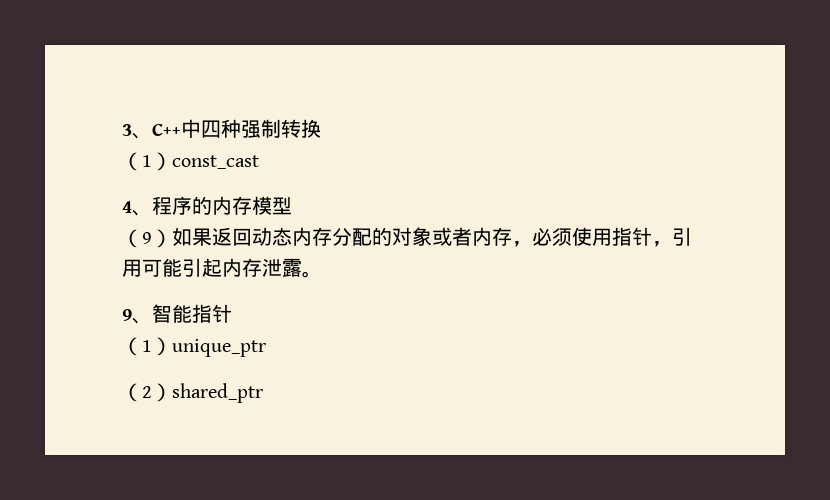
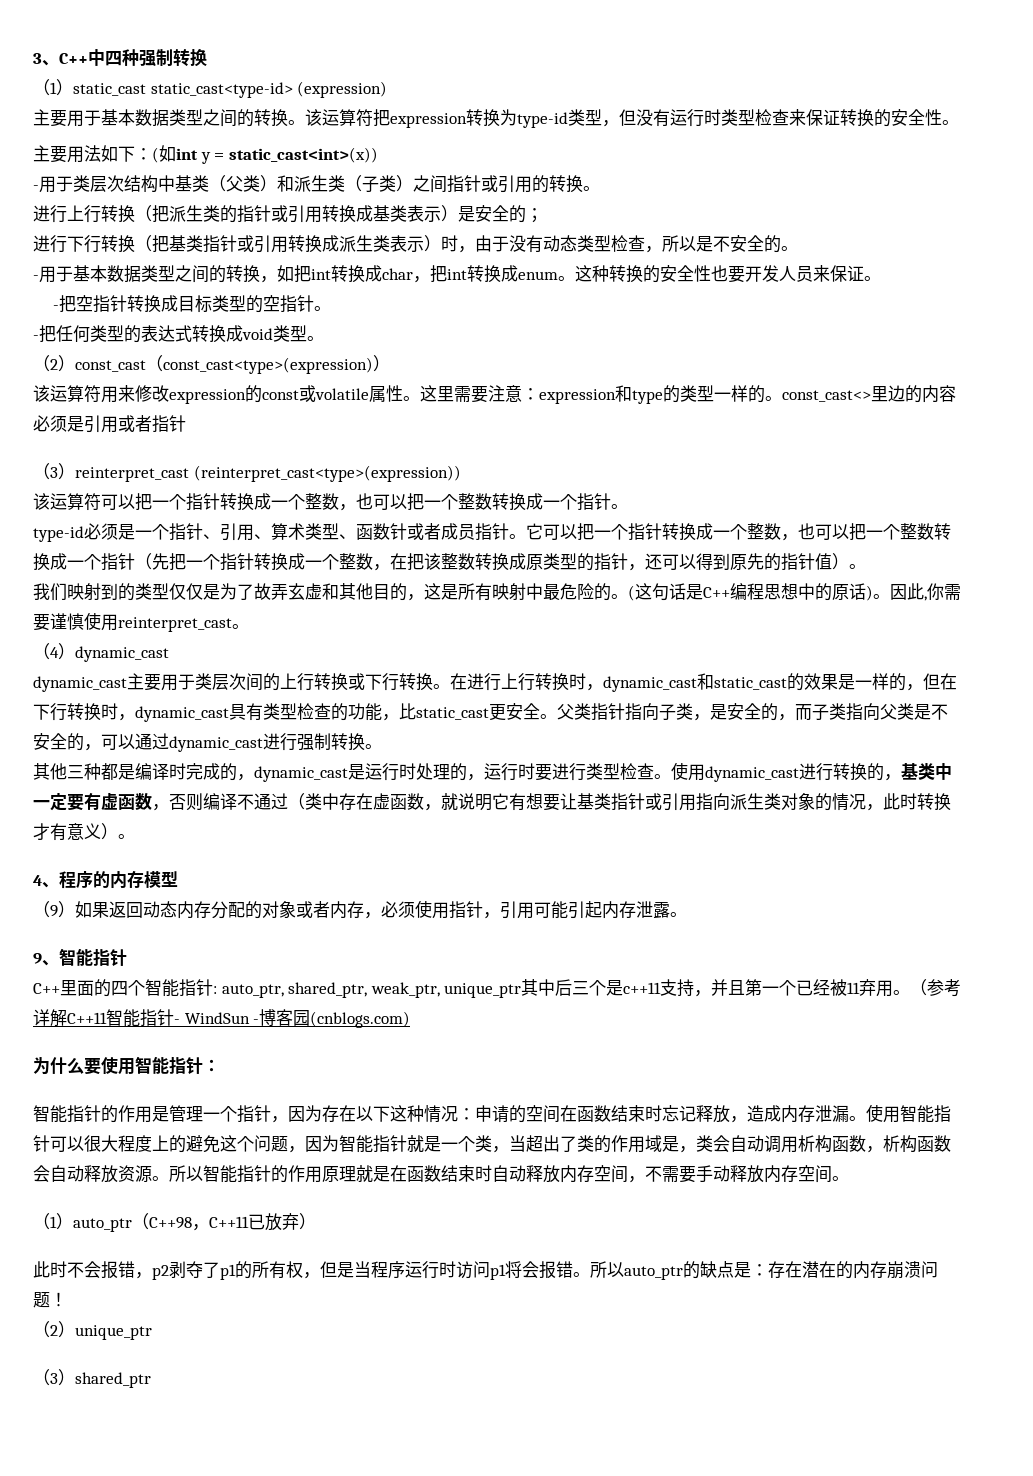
[172,155,259,169] const_cast -> [73,81,388,98] [33,109,959,128] [33,145,378,164] [33,175,600,193] [33,205,543,223] [33,235,798,253] [33,265,881,283] [53,295,332,313] [33,325,324,343] [33,355,390,374] [33,385,956,404] [33,415,186,433] [33,463,461,482] [33,493,628,511] [33,523,951,542] [33,553,866,571] [33,583,961,601] [33,612,249,632] [33,643,169,662] [33,673,957,692] [33,703,948,722] [33,733,382,752] [33,762,952,782] [33,792,951,811] [33,823,135,841] static_cast static_cast<type-id> (expression) // 主要用于基本数据类型之间的转换。该运算符把expression转换为type-id类型，但没有运行时类型检查来保证转换的安全性。 // 主要用法如下：(如int y = static_cast<int>(x)) // -用于类层次结构中基类（父类）和派生类（子类）之间指针或引用的转换。 // 进行上行转换（把派生类的指针或引用转换成基类表示）是安全的； // 进行下行转换（把基类指针或引用转换成派生类表示）时，由于没有动态类型检查，所以是不安全的。 // -用于基本数据类型之间的转换，如把int转换成char，把int转换成enum。这种转换的安全性也要开发人员来保证。 // -把空指针转换成目标类型的空指针。 // -把任何类型的表达式转换成void类型。 // （2）const_cast（const_cast<type>(expression)） // 该运算符用来修改expression的const或volatile属性。这里需要注意：expression和type的类型一样的。const_cast<>里边的内容必须是引用或者指针 // （3）reinterpret_cast (reinterpret_cast<type>(expression)) // 该运算符可以把一个指针转换成一个整数，也可以把一个整数转换成一个指针。 // type-id必须是一个指针、引用、算术类型、函数针或者成员指针。它可以把一个指针转换成一个整数，也可以把一个整数转换成一个指针（先把一个指针转换成一个整数，在把该整数转换成原类型的指针，还可以得到原先的指针值）。 // 我们映射到的类型仅仅是为了故弄玄虚和其他目的，这是所有映射中最危险的。(这句话是C++编程思想中的原话)。因此,你需要谨慎使用reinterpret_cast。 // （4）dynamic_cast // dynamic_cast主要用于类层次间的上行转换或下行转换。在进行上行转换时，dynamic_cast和static_cast的效果是一样的，但在下行转换时，dynamic_cast具有类型检查的功能，比static_cast更安全。父类指针指向子类，是安全的，而子类指向父类是不安全的，可以通过dynamic_cast进行强制转换。 // 其他三种都是编译时完成的，dynamic_cast是运行时处理的，运行时要进行类型检查。使用dynamic_cast进行转换的，基类中一定要有虚函数，否则编译不通过（类中存在虚函数，就说明它有想要让基类指针或引用指向派生类对象的情况，此时转换才有意义）。
[122,337,152,356] （1 -> [33,979,962,998] [33,1009,411,1028] [33,1056,220,1075] [33,1104,951,1123] [33,1135,951,1153] [33,1165,849,1183] [33,1213,316,1232] [33,1261,938,1280] [33,1292,67,1308] [33,1321,58,1338] C++里面的四个智能指针: auto_ptr, shared_ptr, weak_ptr, unique_ptr其中后三个是c++11支持，并且第一个已经被11弃用。（参考详解C++11智能指针- WindSun -博客园(cnblogs.com) // 为什么要使用智能指针： // 智能指针的作用是管理一个指针，因为存在以下这种情况：申请的空间在函数结束时忘记释放，造成内存泄漏。使用智能指针可以很大程度上的避免这个问题，因为智能指针就是一个类，当超出了类的作用域是，类会自动调用析构函数，析构函数会自动释放资源。所以智能指针的作用原理就是在函数结束时自动释放内存空间，不需要手动释放内存空间。 // （1）auto_ptr（C++98，C++11已放弃） // 此时不会报错，p2剥夺了p1的所有权，但是当程序运行时访问p1将会报错。所以auto_ptr的缺点是：存在潜在的内存崩溃问题！ // （2
[142,386,152,398] 2 -> [50,1373,58,1384] 3

